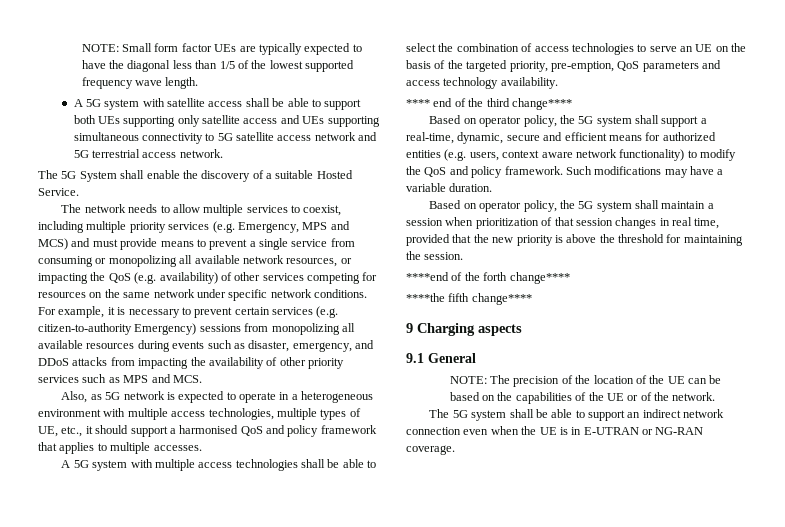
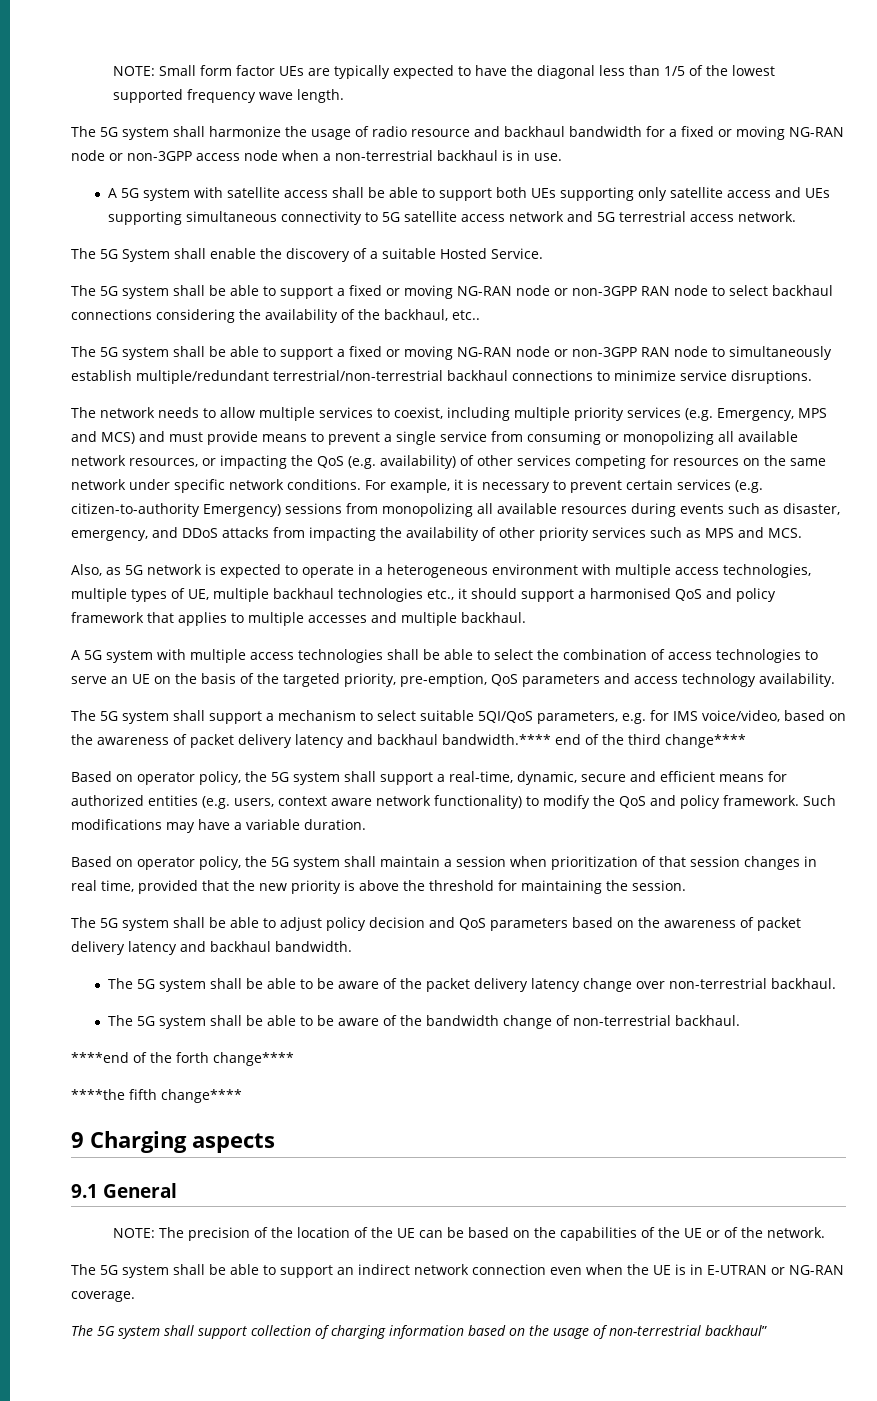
(199, 83) none -> [71,126,844,140] [71,150,562,161] // The 5G system shall harmonize the usage of radio resource and backhaul bandwidth for a fixed or moving NG-RAN node or non-3GPP access node when a non-terrestrial backhaul is in use.
(79, 192) none -> [71,285,833,299] [71,309,480,323] [71,346,832,360] [71,370,812,384] // The 5G system shall be able to support a fixed or moving NG-RAN node or non-3GPP RAN node to select backhaul connections considering the availability of the backhaul, etc.. // The 5G system shall be able to support a fixed or moving NG-RAN node or non-3GPP RAN node to simultaneously establish multiple/redundant terrestrial/non-terrestrial backhaul connections to minimize service disruptions.
(58, 431) none -> [213,588,423,602] multiple backhaul technologies
[153,445,202,451] accesses. -> [308,612,526,626] accesses and multiple backhaul.
[406,99,430,107] **** -> [71,710,846,724] [71,734,551,748] The 5G system shall support a mechanism to select suitable 5QI/QoS parameters, e.g. for IMS voice/video, based on the awareness of packet delivery latency and backhaul bandwidth.****
(464, 256) none -> [71,917,801,931] [71,941,352,955] [107,978,836,992] [107,1015,740,1029] // The 5G system shall be able to adjust policy decision and QoS parameters based on the awareness of packet delivery latency and backhaul bandwidth. // The 5G system shall be able to be aware of the packet delivery latency change over non-terrestrial backhaul. // The 5G system shall be able to be aware of the bandwidth change of non-terrestrial backhaul.
(455, 450) none -> [71,1325,767,1339] // The 5G system shall support collection of charging information based on the usage of non-terrestrial backhaul”

